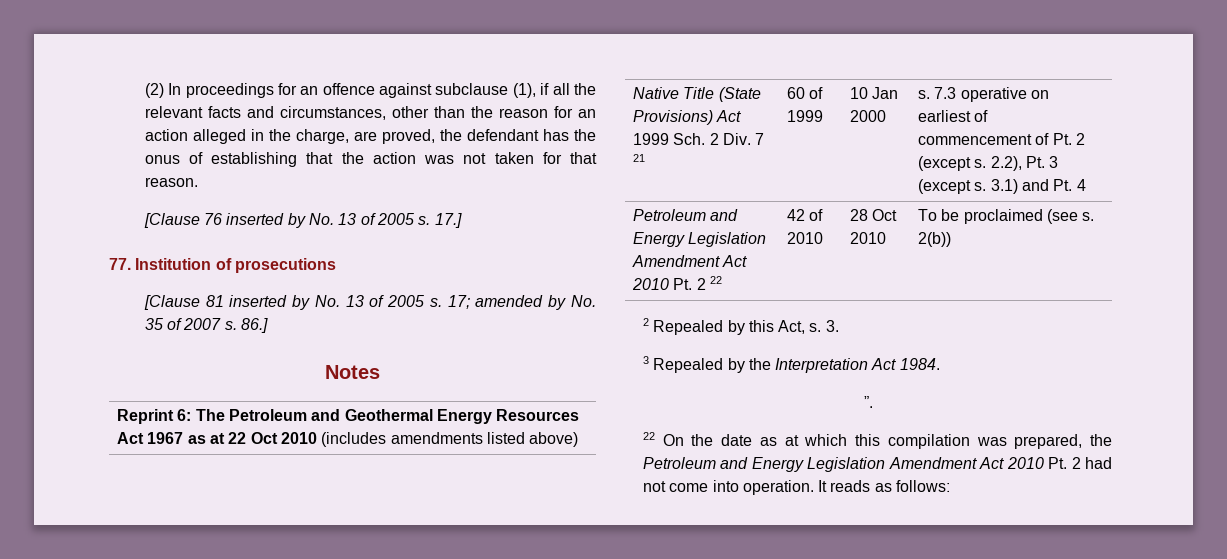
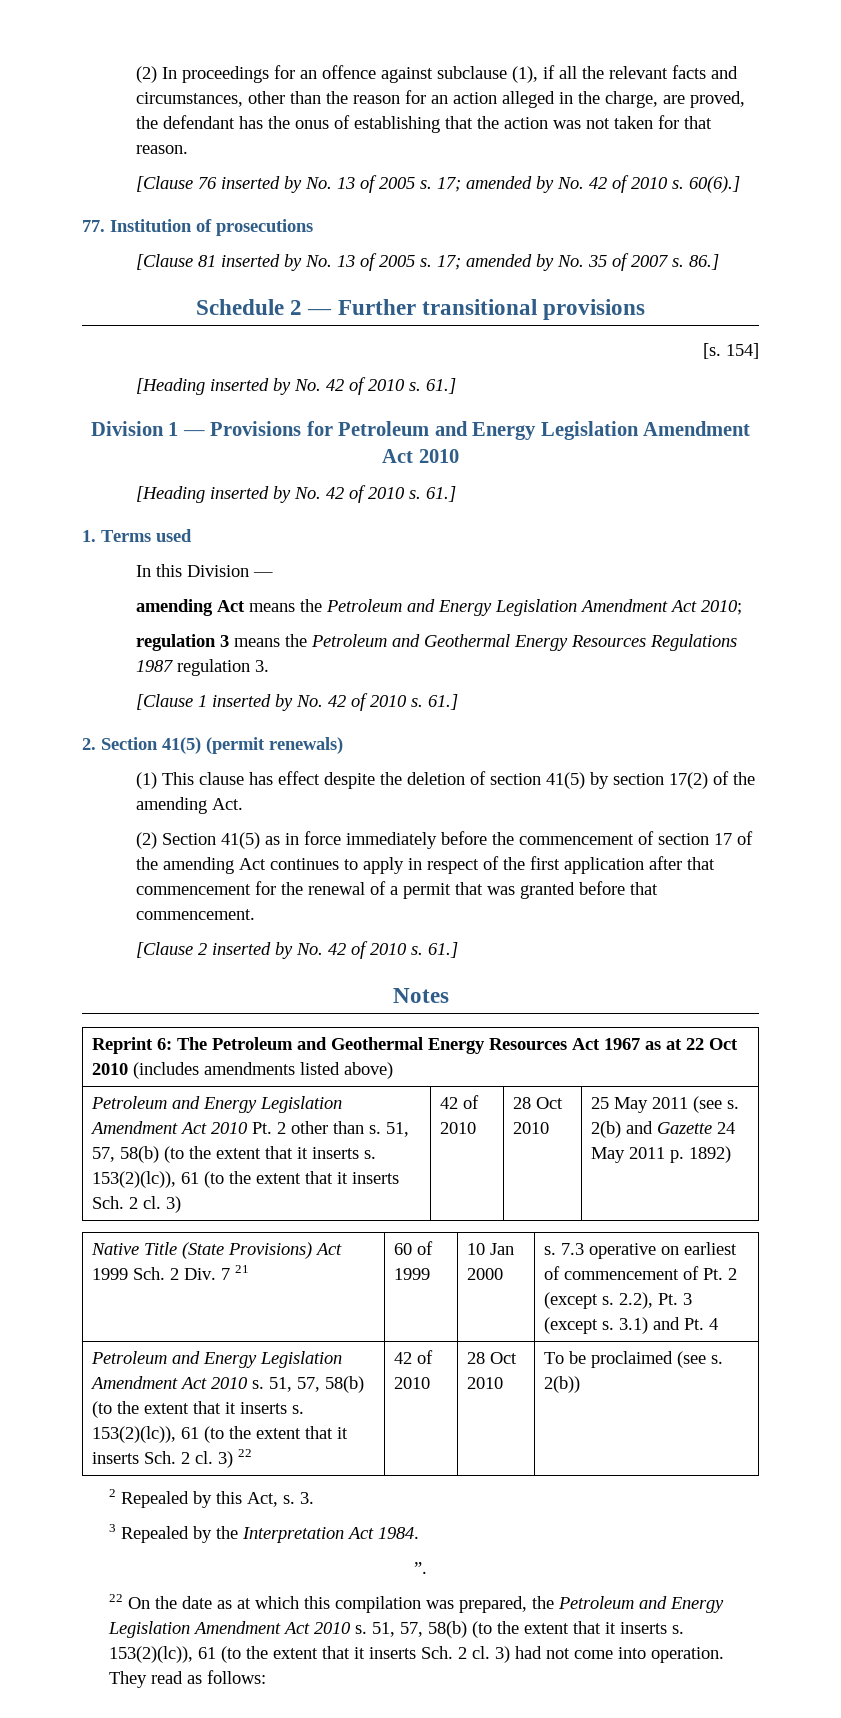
[434,213,462,228] 17.] -> [437,175,741,193] 17; amended by No. 42 of 2010 s. 60(6).]
(269, 325) none -> [195,299,646,320] [703,343,759,359] [136,377,457,395] [90,421,751,440] [382,449,459,463] [136,485,457,503] [82,529,192,542] [136,564,274,577] [136,599,743,616] [136,634,738,651] [136,659,270,676] [136,693,459,711] [82,737,343,754] [136,771,756,789] [136,797,244,814] [136,831,754,849] [136,856,716,874] [136,881,659,899] [136,909,256,920] [136,941,459,959] // Schedule 2 — Further transitional provisions // [s. 154] // [Heading inserted by No. 42 of 2010 s. 61.] // Division 1 — Provisions for Petroleum and Energy Legislation Amendment Act 2010 // [Heading inserted by No. 42 of 2010 s. 61.] // 1. Terms used // In this Division — // amending Act means the Petroleum and Energy Legislation Amendment Act 2010; // regulation 3 means the Petroleum and Geothermal Energy Resources Regulations 1987 regulation 3. // [Clause 1 inserted by No. 42 of 2010 s. 61.] // 2. Section 41(5) (permit renewals) // (1) This clause has effect despite the deletion of section 41(5) by section 17(2) of the amending Act. // (2) Section 41(5) as in force immediately before the commencement of section 17 of the amending Act continues to apply in respect of the first application after that commencement for the renewal of a permit that was granted before that commencement. // [Clause 2 inserted by No. 42 of 2010 s. 61.]
(579, 439) none -> [91,1096,343,1113] [90,1121,410,1137] [92,1146,377,1163] [92,1171,400,1188] [92,1196,182,1213] [440,1095,480,1109] [440,1122,477,1134] [513,1097,564,1109] [513,1122,550,1134] [591,1096,740,1113] [591,1121,736,1138] [591,1146,732,1163] // Petroleum and Energy Legislation Amendment Act 2010 Pt. 2 other than s. 51, 57, 58(b) (to the extent that it inserts s. 153(2)(lc)), 61 (to the extent that it inserts Sch. 2 cl. 3) | 42 of 2010 | 28 Oct 2010 | 25 May 2011 (see s. 2(b) and Gazette 24 May 2011 p. 1892)
[673,278,706,290] Pt. 2 -> [252,1376,365,1393] [92,1401,305,1418] [92,1426,349,1443] [92,1451,234,1468] s. 51, 57, 58(b) (to the extent that it inserts s. 153(2)(lc)), 61 (to the extent that it inserts Sch. 2 cl. 3)
[1048,457,1081,469] Pt. 2 -> [355,1621,685,1638] [109,1646,511,1663] s. 51, 57, 58(b) (to the extent that it inserts s. 153(2)(lc)), 61 (to the extent that it inserts Sch. 2 cl. 3)
[818,480,871,492] It reads -> [109,1671,184,1688] They read

